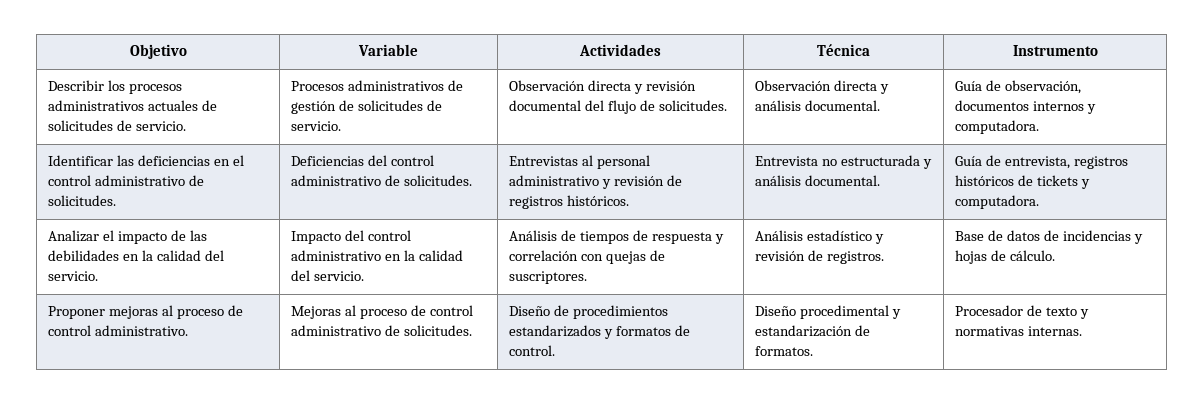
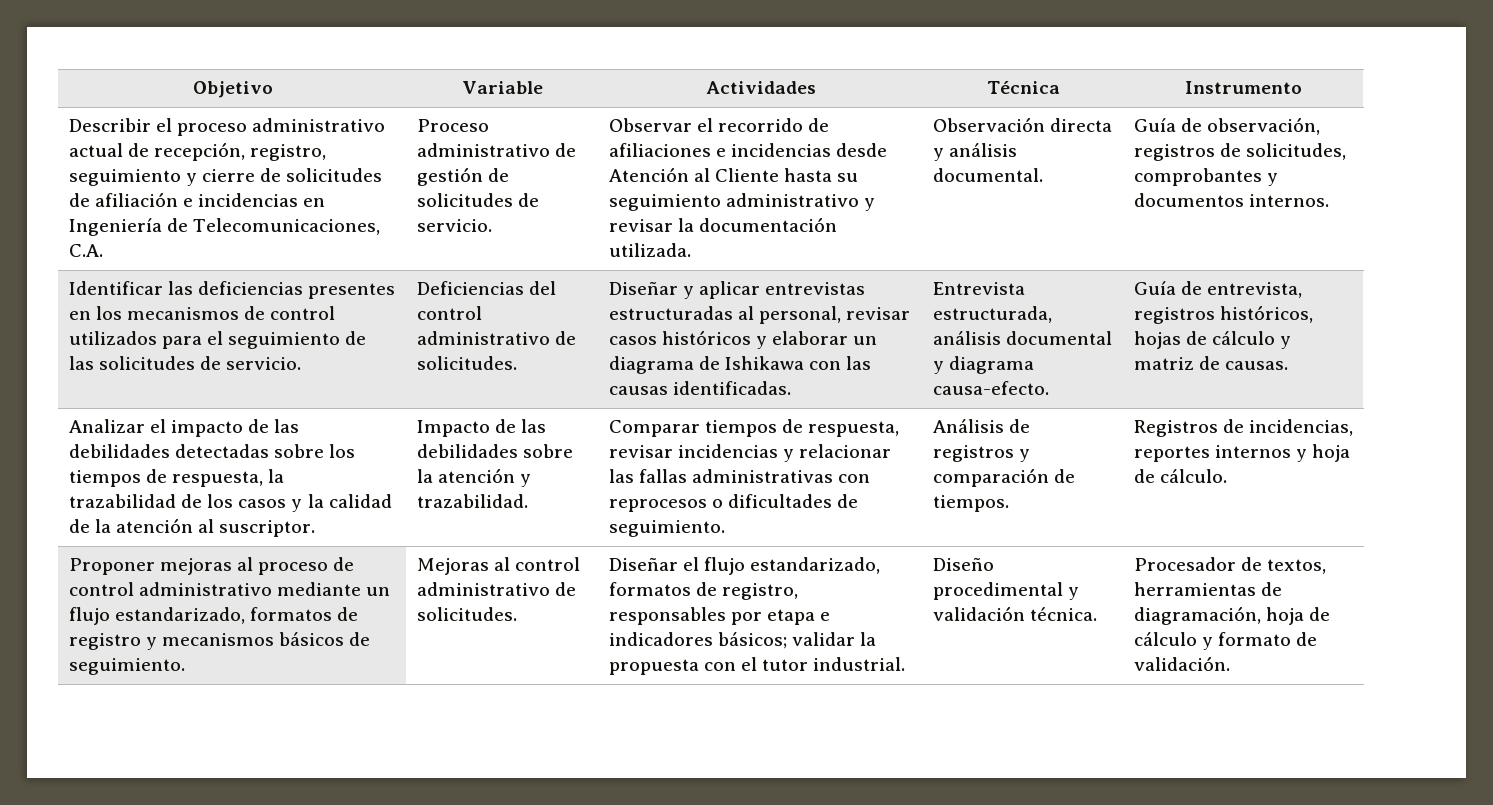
[108,80,183,94] [48,100,218,111] [48,120,187,131] [291,80,445,91] los procesos administrativos actuales de solicitudes de servicio. | Procesos administrativos -> [155,118,386,136] [68,142,327,161] [68,168,383,186] [68,192,326,207] [68,218,381,236] [68,244,103,257] [416,119,489,132] [416,143,550,157] el proceso administrativo actual de recepción, registro, seguimiento y cierre de solicitudes de afiliación e incidencias en Ingeniería de Telecomunicaciones, C.A. | Proceso administrativo
[509,80,697,94] [509,100,728,114] Observación directa y revisión documental del flujo de solicitudes. -> [608,118,830,132] [608,143,888,157] [608,167,859,182] [608,193,876,211] [608,217,838,232] [608,243,691,257] Observar el recorrido de afiliaciones e incidencias desde Atención al Cliente hasta su seguimiento administrativo y revisar la documentación utilizada.
[955,100,1097,114] [955,120,1040,134] [48,155,245,166] [48,175,205,186] [48,195,117,206] documentos internos y computadora. // Identificar las deficiencias en el control administrativo de solicitudes. -> [1133,143,1347,161] [1133,168,1278,186] [1133,193,1329,207] [68,281,396,299] [68,306,336,320] [68,331,367,349] [68,356,302,370] registros de solicitudes, comprobantes y documentos internos. // Identificar las deficiencias presentes en los mecanismos de control utilizados para el seguimiento de las solicitudes de servicio.
[509,155,651,169] [509,175,683,189] [509,195,630,209] [755,155,933,169] [755,175,881,186] [955,155,1129,169] [955,175,1091,189] [955,195,1040,209] Entrevistas al personal administrativo y revisión de registros históricos. | Entrevista no estructurada y análisis documental. | Guía de entrevista, registros históricos de tickets y computadora. -> [608,281,866,299] [608,306,911,324] [608,330,878,349] [608,356,872,374] [608,381,791,395] [932,282,1025,295] [932,306,1052,323] [932,331,1112,345] [932,356,1034,374] [932,381,1049,395] [1133,281,1303,298] [1133,305,1313,324] [1133,331,1292,349] [1133,356,1289,370] Diseñar y aplicar entrevistas estructuradas al personal, revisar casos históricos y elaborar un diagrama de Ishikawa con las causas identificadas. | Entrevista estructurada, análisis documental y diagrama causa-efecto. | Guía de entrevista, registros históricos, hojas de cálculo y matriz de causas.
[123,250,225,261] [48,271,99,281] [291,230,412,244] [291,250,464,261] [291,270,365,281] [509,230,724,244] [509,250,666,264] [509,271,588,284] [755,230,885,244] [755,250,885,264] [955,230,1143,244] [955,250,988,264] en la calidad del servicio. | Impacto del control administrativo en la calidad del servicio. | Análisis de tiempos de respuesta y correlación con quejas de suscriptores. | Análisis estadístico y revisión de registros. | Base de datos de incidencias y hojas -> [174,444,356,458] [68,469,285,487] [68,494,392,512] [68,518,316,537] [416,419,547,437] [416,444,573,458] [416,468,532,487] [416,494,528,508] [608,419,900,437] [608,444,892,462] [608,469,871,483] [608,494,859,512] [608,520,725,537] [932,419,1030,433] [932,445,1030,462] [932,468,1075,487] [932,495,1009,512] [1133,419,1354,437] [1133,444,1351,462] detectadas sobre los tiempos de respuesta, la trazabilidad de los casos y la calidad de la atención al suscriptor. | Impacto de las debilidades sobre la atención y trazabilidad. | Comparar tiempos de respuesta, revisar incidencias y relacionar las fallas administrativas con reprocesos o dificultades de seguimiento. | Análisis de registros y comparación de tiempos. | Registros de incidencias, reportes internos y hoja
[95,325,189,336] administrativo. -> [138,582,391,596] [68,607,359,625] [68,632,371,650] [68,658,185,675] administrativo mediante un flujo estandarizado, formatos de registro y mecanismos básicos de seguimiento.
[360,305,474,319] [291,325,473,336] [509,305,669,319] [509,325,691,339] [509,345,556,356] proceso de control administrativo de solicitudes. | Diseño de procedimientos estandarizados y formatos de control. -> [515,557,581,571] [416,582,576,596] [416,607,517,621] [608,557,881,575] [608,582,799,600] [608,607,831,625] [608,632,877,649] [608,657,906,675] control administrativo de solicitudes. | Diseñar el flujo estandarizado, formatos de registro, responsables por etapa e indicadores básicos; validar la propuesta con el tutor industrial.
[755,325,871,337] [755,346,814,356] estandarización de formatos. -> [932,606,1097,621] validación técnica.
[1046,307,1090,319] [955,326,1083,336] texto y normativas internas. -> [1267,559,1327,574] [1133,582,1282,596] [1133,606,1331,625] [1133,632,1318,650] [1133,656,1230,671] textos, herramientas de diagramación, hoja de cálculo y formato de validación.

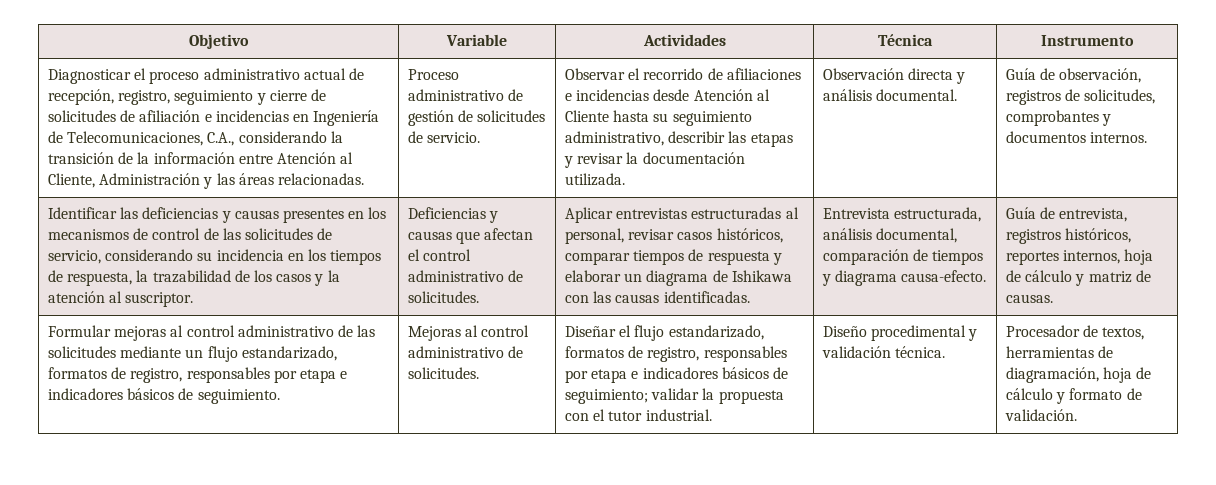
[68,118,151,132] Describir -> [48,69,132,84] Diagnosticar
[68,244,103,257] C.A. -> [207,131,343,146] [48,152,354,164] [48,173,364,189] C.A., considerando la transición de la información entre Atención al Cliente, Administración y las áreas relacionadas.
[725,193,859,207] administrativo -> [565,131,793,147] administrativo, describir las etapas
(304, 288) none -> [221,210,279,223] y causas
[68,331,367,349] [68,356,302,370] [416,281,556,295] [416,306,482,320] [416,331,576,345] [416,356,517,370] [608,281,761,299] utilizados para el seguimiento de las solicitudes de servicio. | Deficiencias del control administrativo de solicitudes. | Diseñar y aplicar -> [203,228,333,240] [48,249,382,265] [48,270,340,286] [48,291,194,307] [408,207,499,223] [408,228,534,244] [408,249,472,261] [408,270,524,282] [408,291,480,303] [565,207,614,223] de las solicitudes de servicio, considerando su incidencia en los tiempos de respuesta, la trazabilidad de los casos y la atención al suscriptor. | Deficiencias y causas que afectan el control administrativo de solicitudes. | Aplicar
[661,330,751,345] históricos -> [716,228,783,243] [565,249,770,265] históricos, comparar tiempos de respuesta
[1005,331,1112,345] documental -> [876,228,958,243] [823,249,984,265] documental, comparación de tiempos
[1133,331,1181,349] hojas -> [1006,249,1154,265] reportes internos, hoja
[68,419,300,437] [68,444,356,458] [68,469,285,487] [68,494,392,512] [68,518,316,537] [416,419,547,437] [416,444,573,458] [416,468,532,487] [416,494,528,508] [608,419,900,437] [608,444,892,462] [608,469,871,483] [608,494,859,512] [608,520,725,537] [932,419,1030,433] [932,445,1030,462] [932,468,1075,487] [932,495,1009,512] [1133,419,1354,437] [1133,444,1351,462] [1133,469,1227,483] [68,557,355,575] [68,582,272,596] Analizar el impacto de las debilidades detectadas sobre los tiempos de respuesta, la trazabilidad de los casos y la calidad de la atención al suscriptor. | Impacto de las debilidades sobre la atención y trazabilidad. | Comparar tiempos de respuesta, revisar incidencias y relacionar las fallas administrativas con reprocesos o dificultades de seguimiento. | Análisis de registros y comparación de tiempos. | Registros de incidencias, reportes internos y hoja de cálculo. // Proponer mejoras al proceso de control administrativo -> [48,325,376,341] [48,346,117,358] Formular mejoras al control administrativo de las solicitudes
[68,633,275,650] registro y mecanismos -> [130,367,348,383] [48,388,124,400] registro, responsables por etapa e indicadores
[717,632,787,649] básicos; -> [721,367,788,379] [565,389,649,404] básicos de seguimiento;

